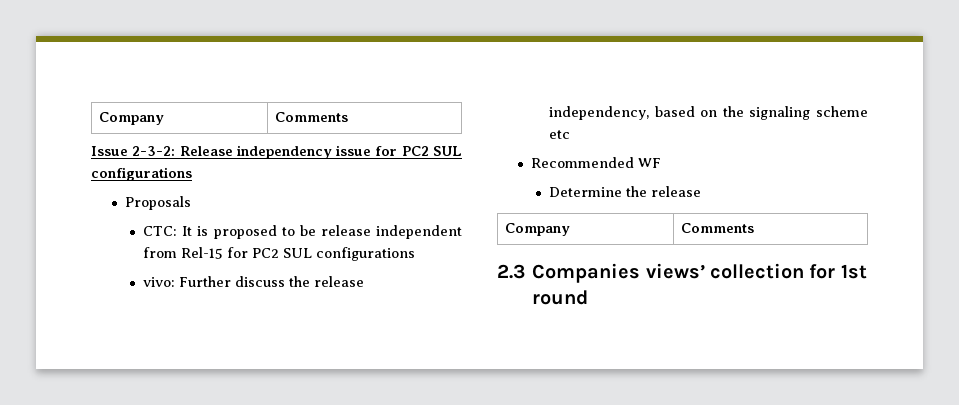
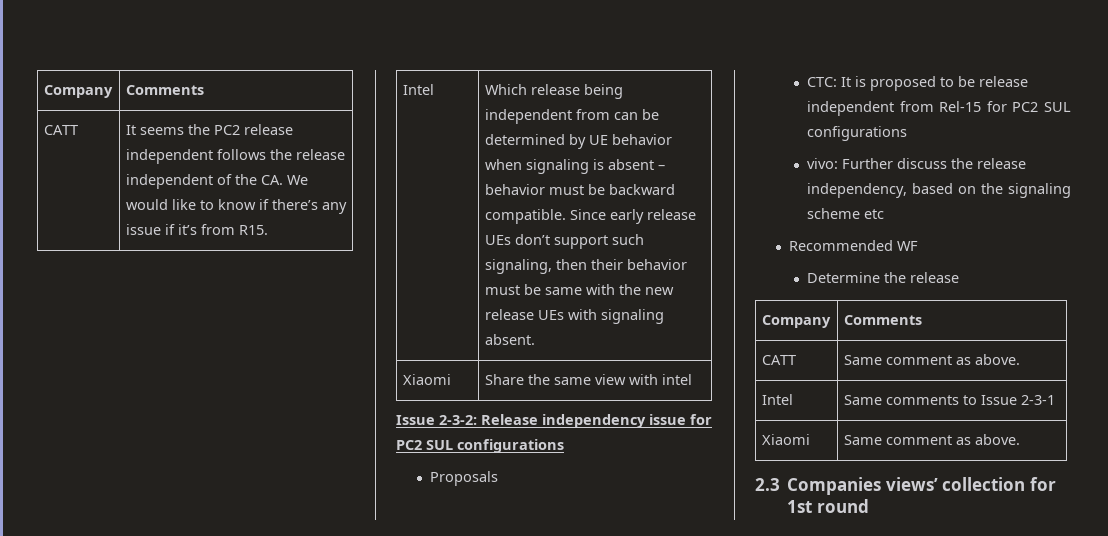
[99,112,165,125] [275,112,349,122] Company | Comments -> [43,85,113,98] [125,85,204,95] [43,125,78,135] [125,124,293,135] [125,149,345,164] [125,174,308,189] [125,199,347,214] [125,224,268,235] [402,84,434,95] [484,84,623,99] [484,109,659,124] [484,134,672,149] [484,159,665,174] [484,184,675,195] [484,209,696,224] [484,234,644,249] [484,259,687,274] [484,284,674,295] [484,309,664,324] [484,334,535,345] [402,374,451,385] [484,374,692,385] Company | Comments // CATT | It seems the PC2 release independent follows the release independent of the CA. We would like to know if there’s any issue if it’s from R15. // Intel | Which release being independent from can be determined by UE behavior when signaling is absent – behavior must be backward compatible. Since early release UEs don’t support such signaling, then their behavior must be same with the new release UEs with signaling absent. // Xiaomi | Share the same view with intel
(755, 228) none -> [761,355,796,365] [843,354,1020,365] [761,394,793,405] [843,395,1055,405] [761,434,810,445] [843,434,1020,445] // CATT | Same comment as above. // Intel | Same comments to Issue 2-3-1 // Xiaomi | Same comment as above.

